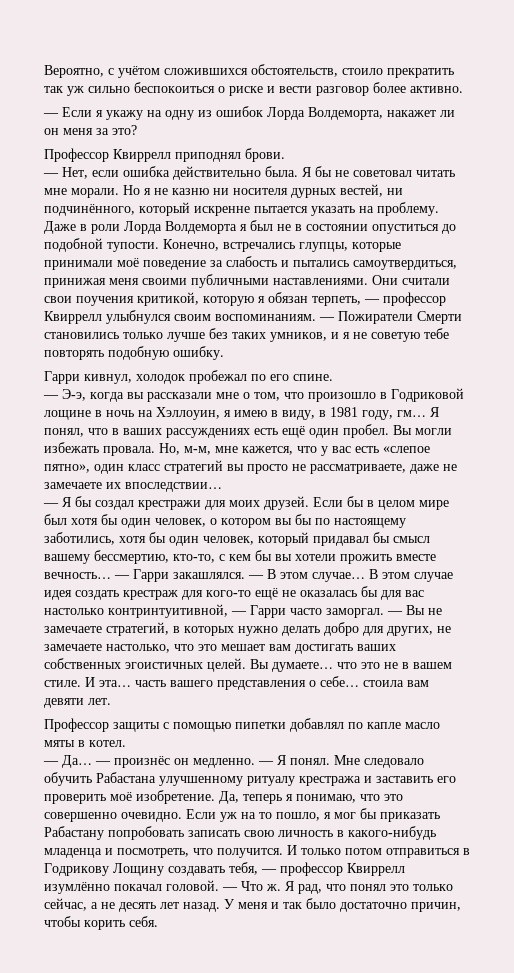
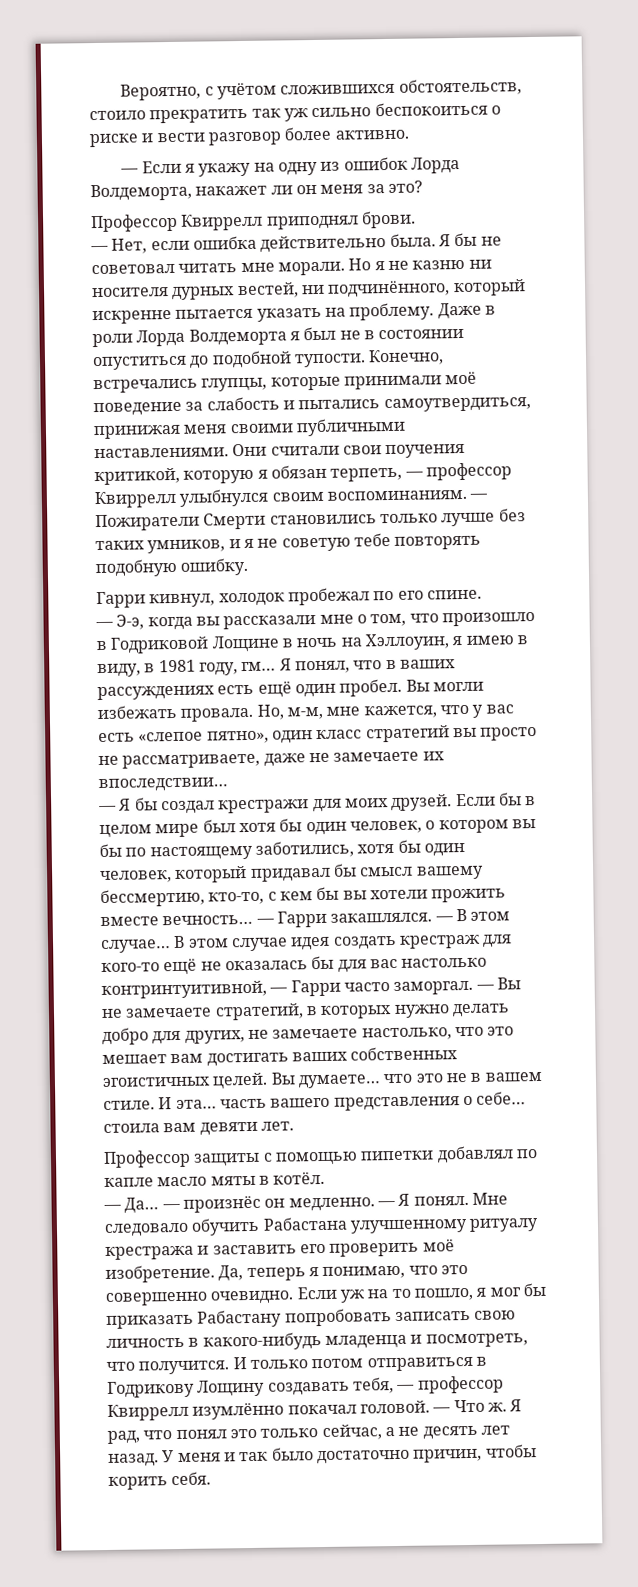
[44,410,91,420] лощине -> [211,635,280,653] Лощине
[89,740,126,747] котел. -> [273,1171,326,1185] котёл.

